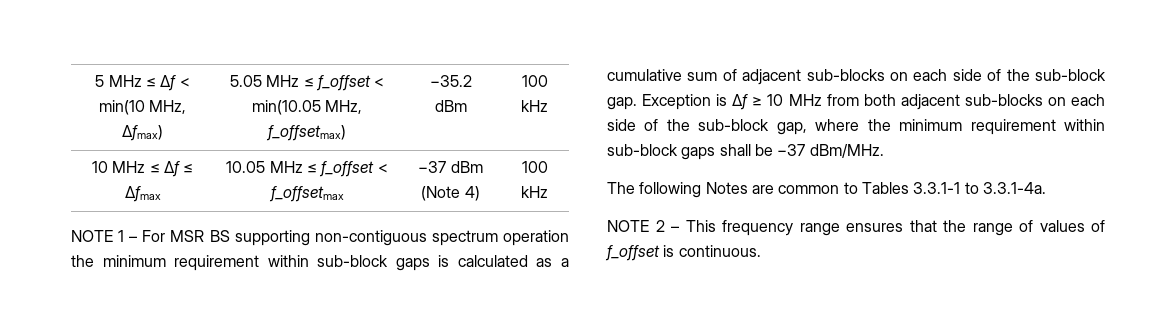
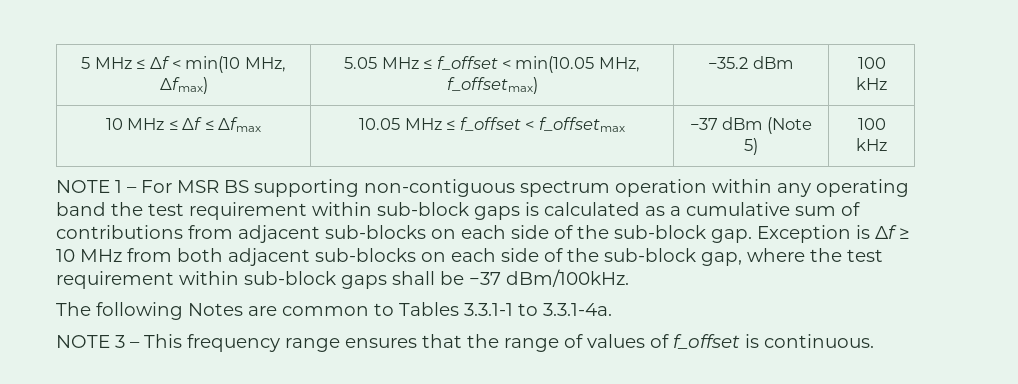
[464,186,480,201] 4) -> [744,138,758,155] 5)
[71,255,166,267] the minimum -> [712,179,909,197] [56,202,184,216] within any operating band the test
(737, 75) none -> [56,225,233,239] contributions from
[899,119,963,131] minimum -> [847,249,883,262] test
[809,144,884,158] dBm/MHz. -> [506,269,629,287] dBm/100kHz.
[655,220,665,232] 2 -> [115,335,125,348] 3

